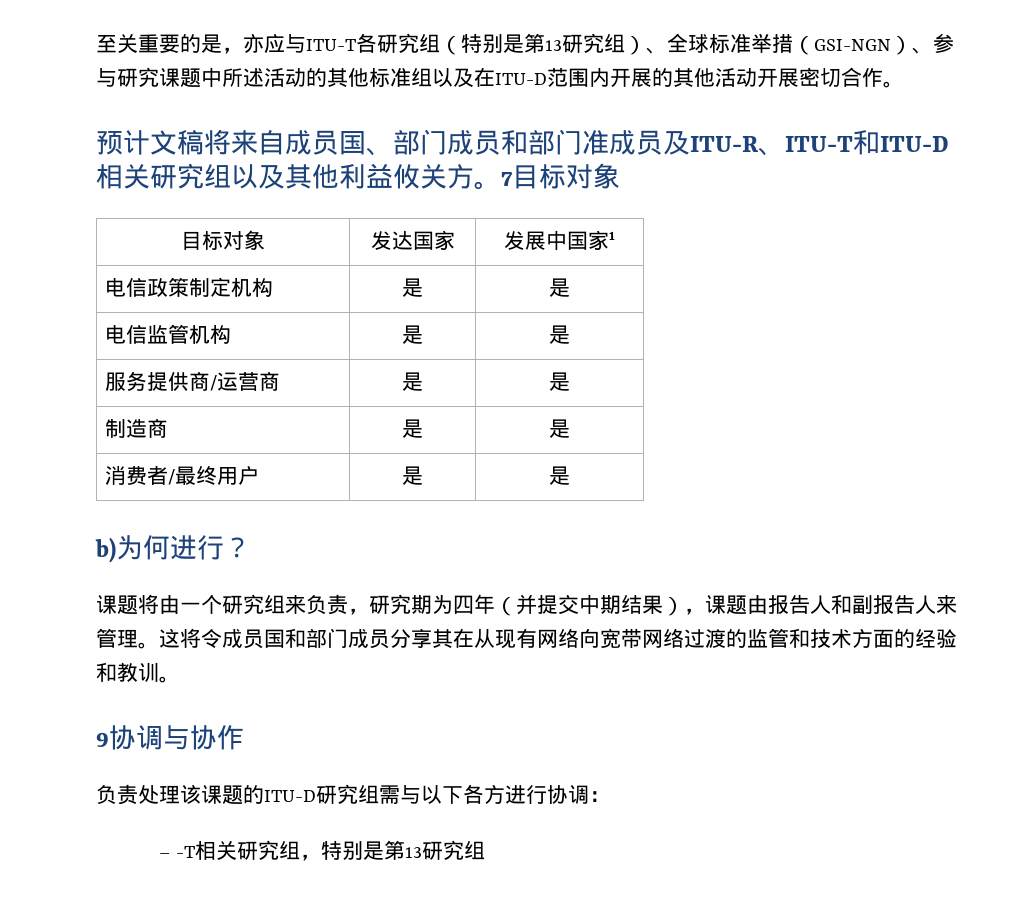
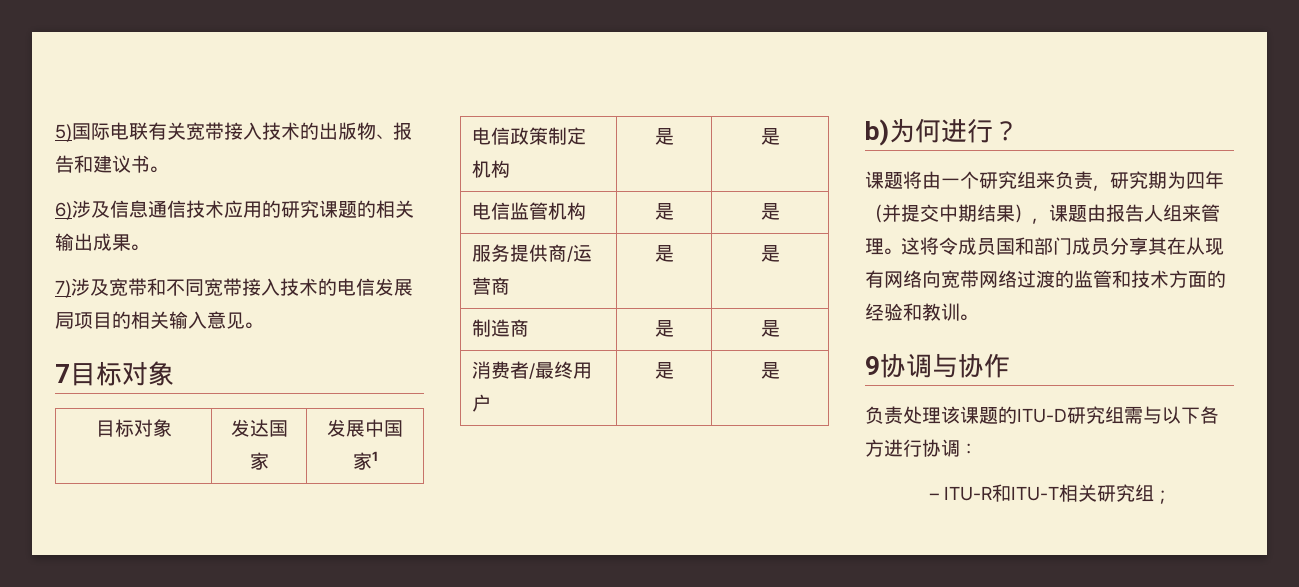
[96,33,954,55] [96,67,904,88] [96,129,949,156] [96,163,501,190] 至关重要的是，亦应与ITU-T各研究组（特别是第13研究组）、全球标准举措（GSI-NGN）、参与研究课题中所述活动的其他标准组以及在ITU-D范围内开展的其他活动开展密切合作。 // 预计文稿将来自成员国、部门成员和部门准成员及ITU-R、ITU-T和ITU-D相关研究组以及其他利益攸关方。 -> [55,122,412,142] [55,155,167,173] [55,200,414,220] [55,233,148,251] [55,278,413,298] [55,311,262,329] 5)国际电联有关宽带接入技术的出版物、报告和建议书。 // 6)涉及信息通信技术应用的研究课题的相关输出成果。 // 7)涉及宽带和不同宽带接入技术的电信发展局项目的相关输入意见。 //
[831,594,936,615] 和副报告人 -> [1163,204,1182,222] 组
[175,840,485,861] -T相关研究组，特别是第13研究组 -> [944,484,1172,504] ITU-R和ITU-T相关研究组；

